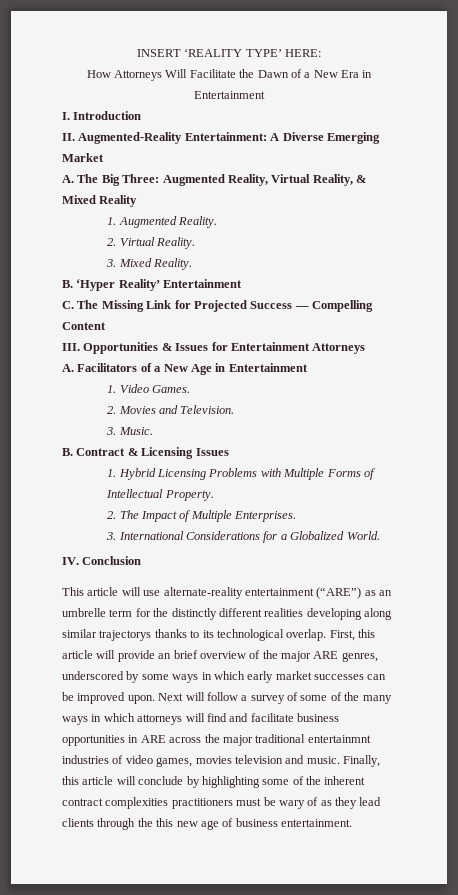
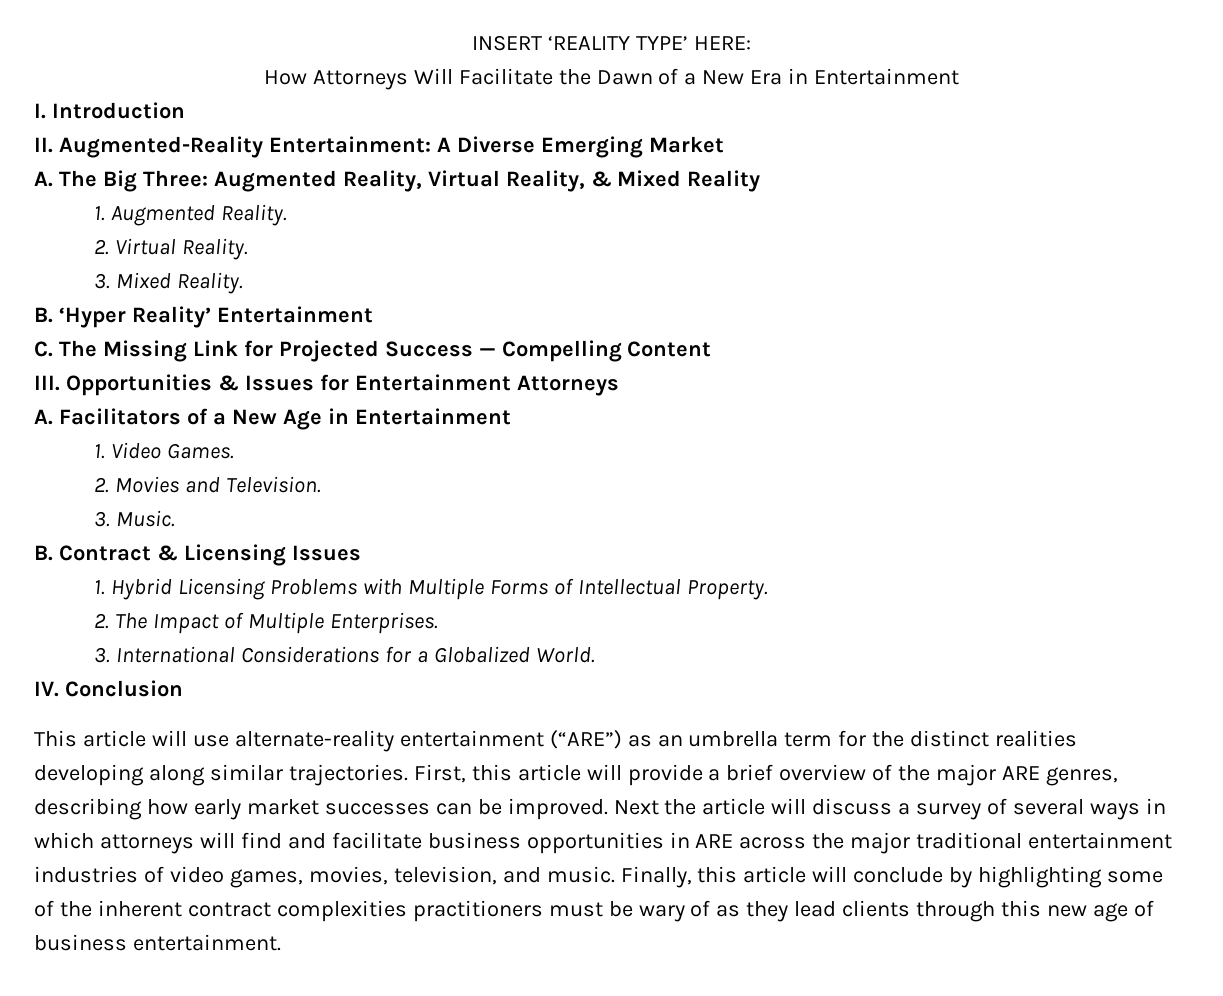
[62,608,106,617] umbrelle -> [688,731,779,747] umbrella
[171,608,262,620] distinctly different -> [910,730,990,747] distinct
[99,629,327,641] trajectorys thanks to its technological overlap. -> [288,764,408,786] trajectories.
[158,653,172,659] an -> [708,769,721,781] a
[62,671,245,683] underscored by some ways in which -> [34,798,188,820] describing how
[77,692,392,704] improved upon. Next will follow a survey of some of the many -> [507,798,1085,820] improved. Next the article will discuss a survey of several
[307,735,371,743] entertainmnt -> [1028,832,1173,849] entertainment
[195,755,283,764] movies television -> [308,866,497,885] movies, television,
[137,818,153,827] the -> (996, 911) none

